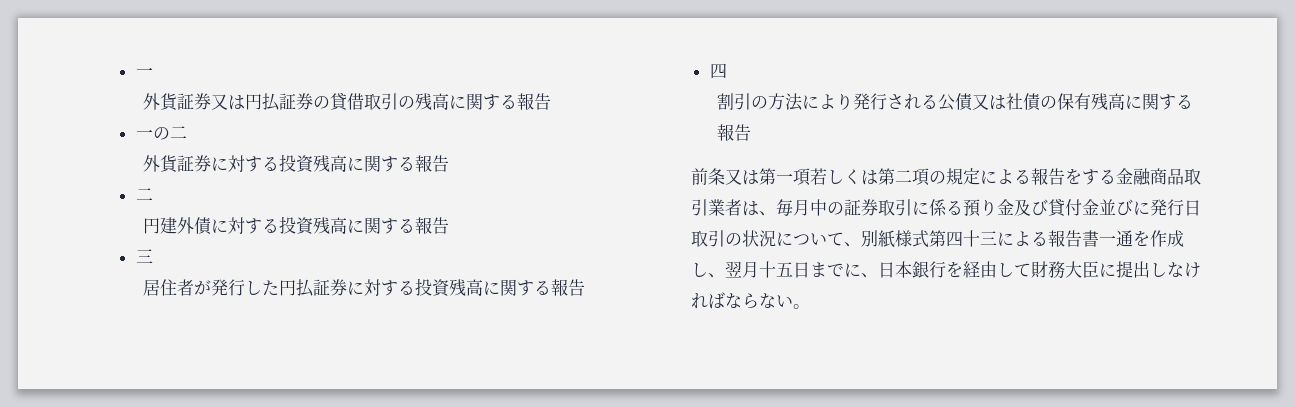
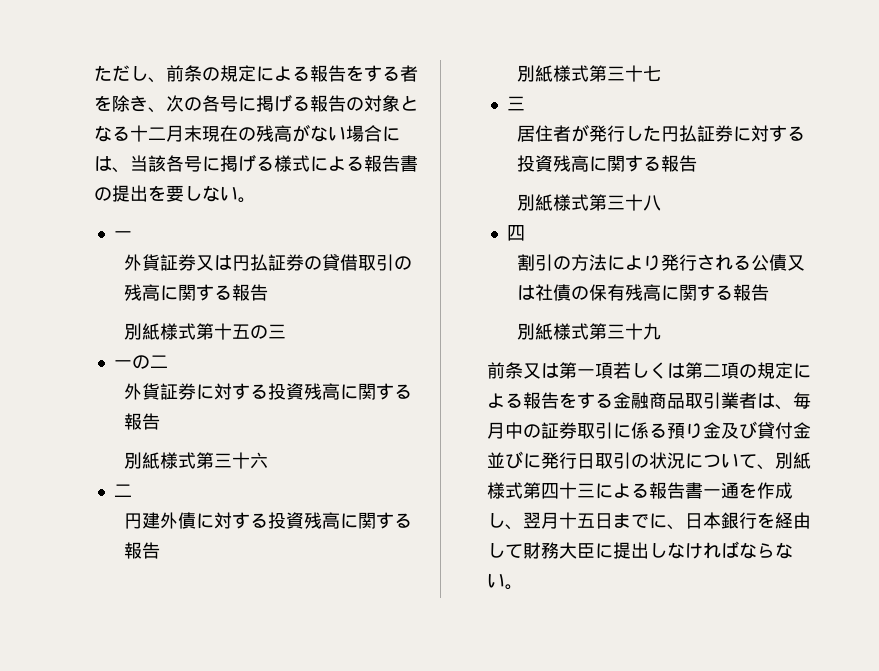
(135, 72) none -> [94,65,419,83] [94,94,419,113] [94,124,401,142] [94,154,419,173] [94,185,257,203] ただし、前条の規定による報告をする者を除き、次の各号に掲げる報告の対象となる十二月末現在の残高がない場合には、当該各号に掲げる様式による報告書の提出を要しない。 //
(551, 101) none -> [123,323,286,340] // 別紙様式第十五の三
(449, 163) none -> [123,452,268,469] // 別紙様式第三十六
(449, 225) none -> [516,65,661,82] // 別紙様式第三十七
(585, 287) none -> [516,194,661,211] // 別紙様式第三十八
(751, 132) none -> [516,323,661,340] // 別紙様式第三十九

